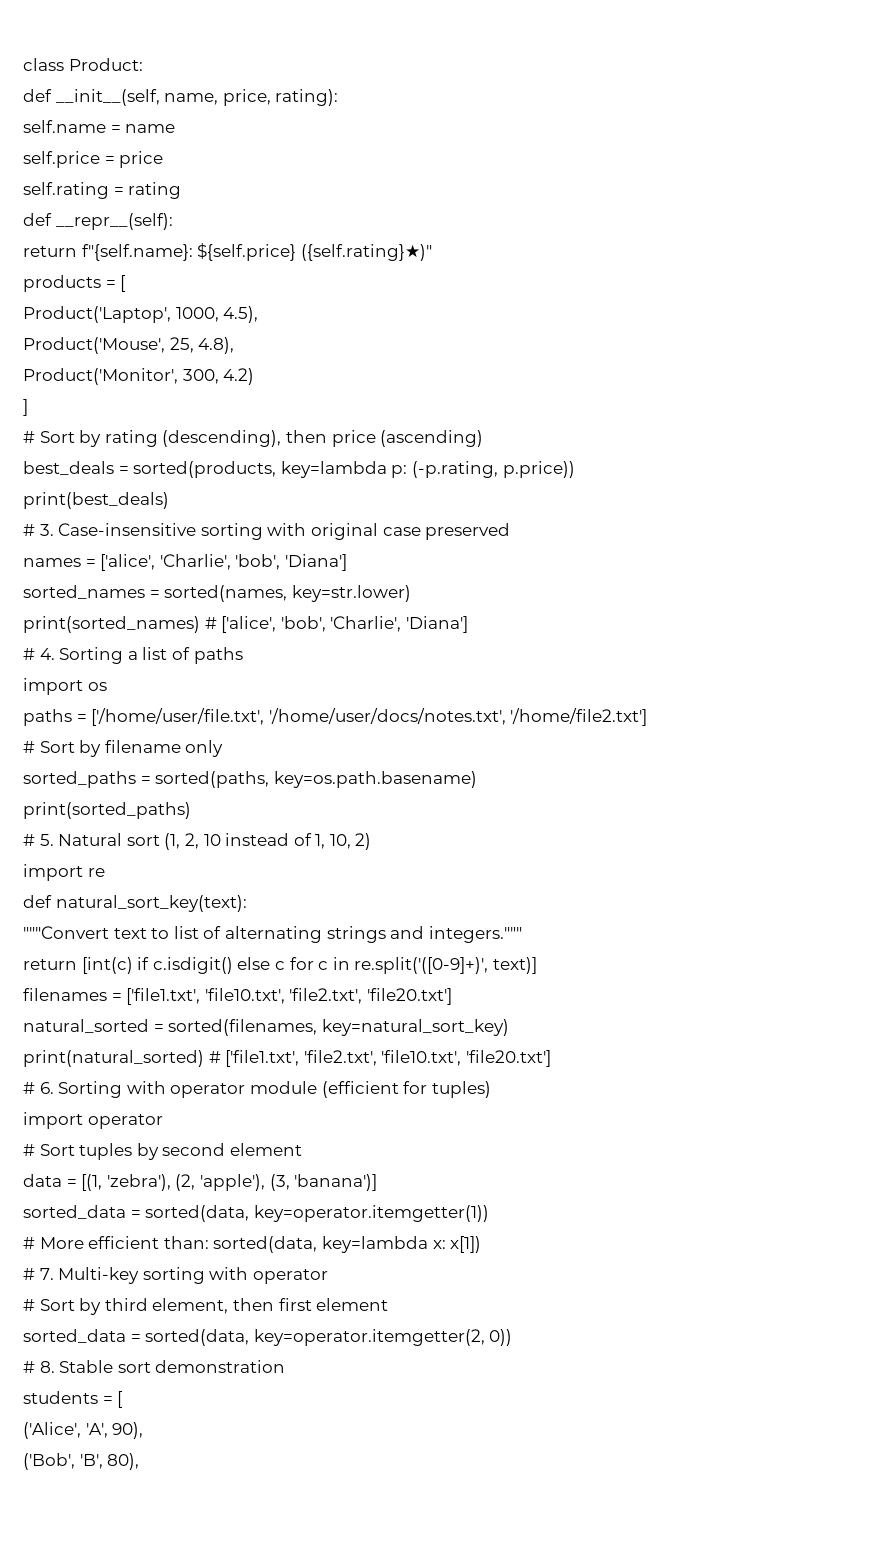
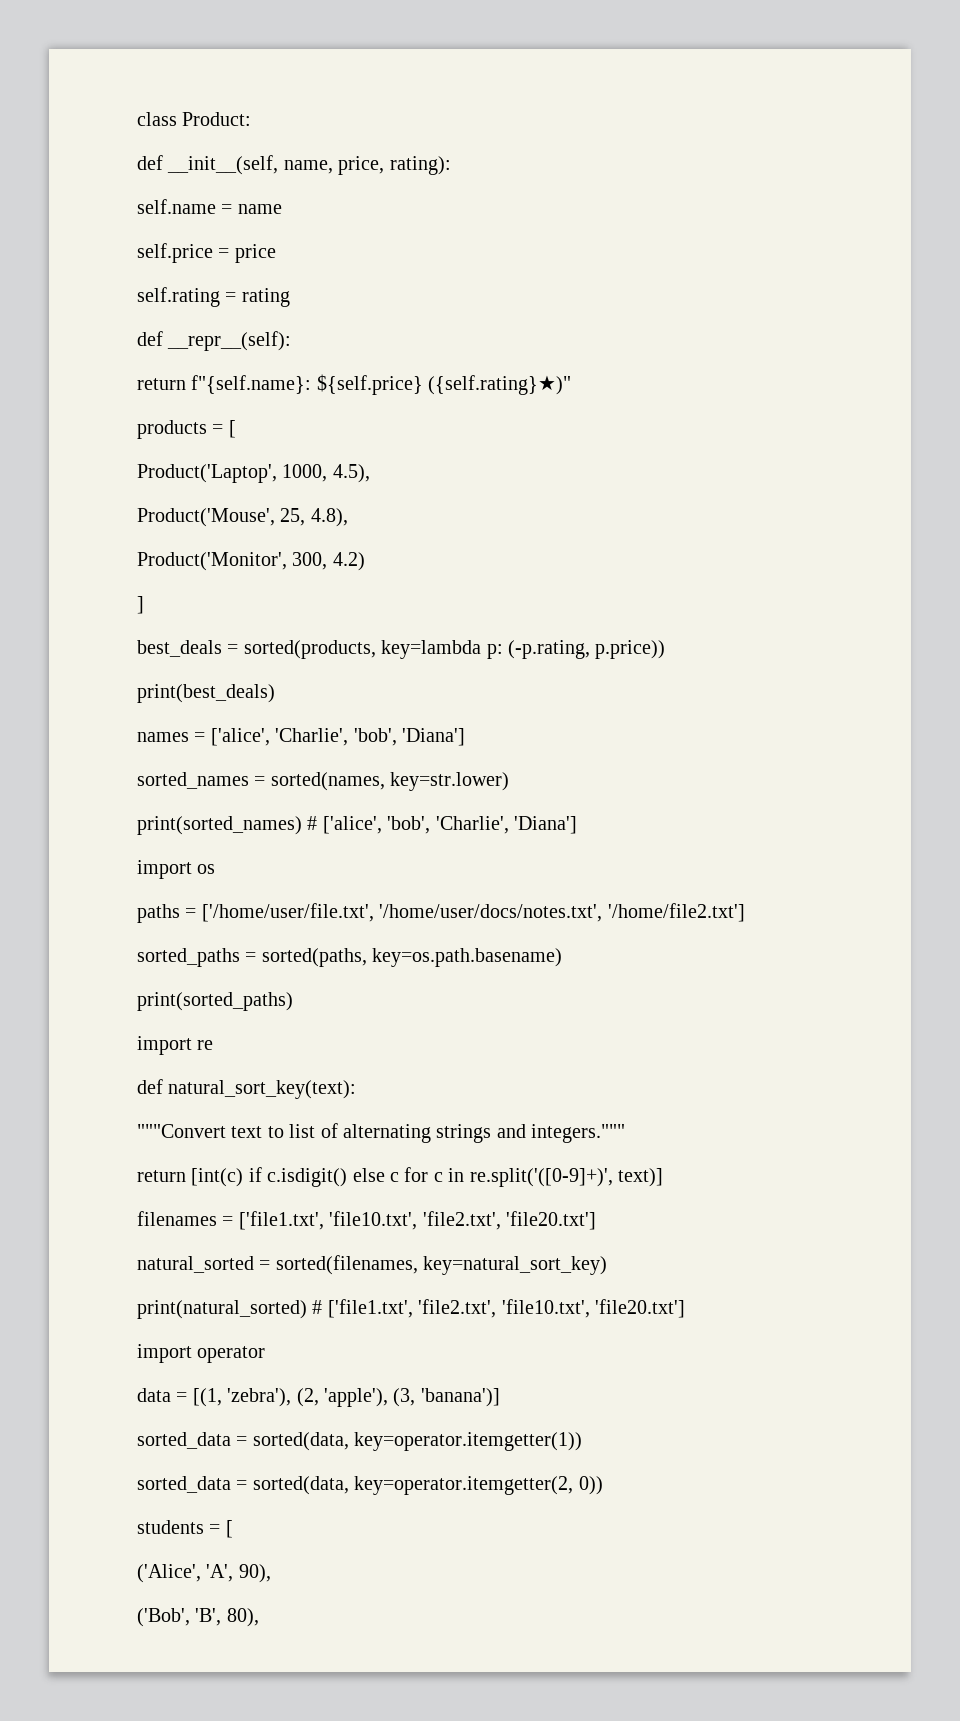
[23,430,484,447] // # Sort by rating (descending), then price (ascending) -> (144, 605) none
[23,523,511,540] // # 3. Case-insensitive sorting with original case preserved -> (275, 693) none
[23,647,243,664] // # 4. Sorting a list of paths -> (577, 825) none
[23,740,224,757] // # Sort by filename only -> (745, 912) none
[23,833,372,850] // # 5. Natural sort (1, 2, 10 instead of 1, 10, 2) -> (293, 1001) none
[23,1081,491,1098] [23,1112,163,1129] [23,1143,302,1160] # 6. Sorting with operator module (efficient for tuples) // import operator // # Sort tuples by second element -> [137,1344,266,1363] import operator
[23,1236,482,1253] [23,1267,328,1284] [23,1298,389,1315] // # More efficient than: sorted(data, key=lambda x: x[1]) // # 7. Multi-key sorting with operator // # Sort by third element, then first element -> (583, 1441) none
[23,1360,286,1373] // # 8. Stable sort demonstration -> (603, 1485) none

